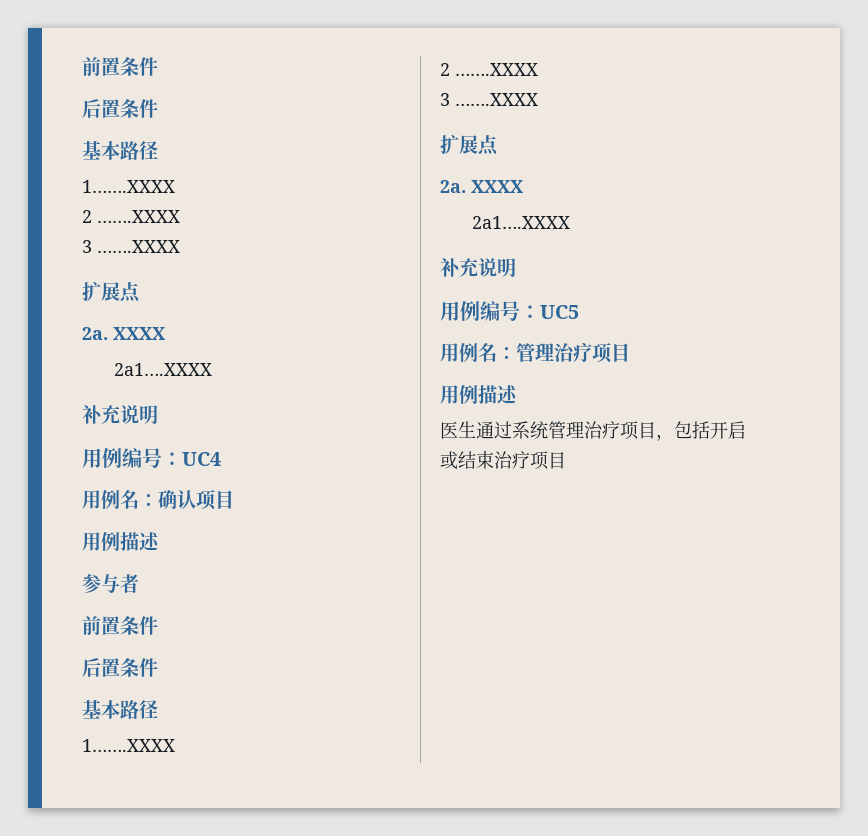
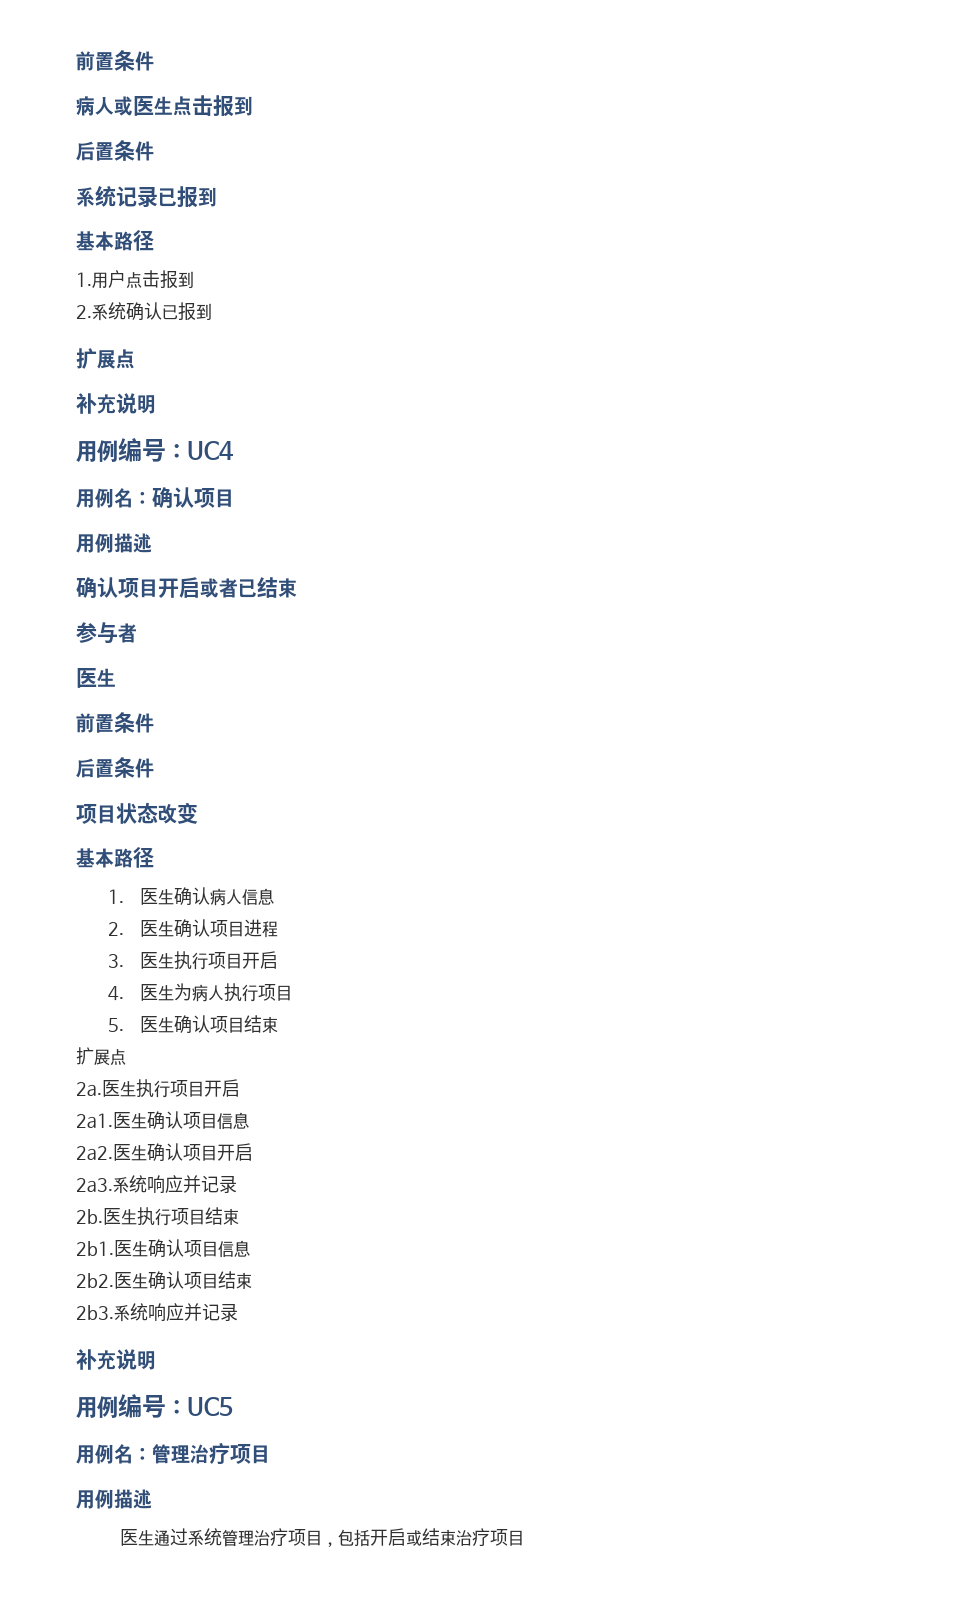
[82,57,158,76] [82,99,158,118] [82,141,158,160] [82,180,175,193] [82,210,180,223] [82,240,180,253] [82,282,141,303] [82,327,165,340] [113,363,212,376] 前置条件 // 后置条件 // 基本路径 // 1…….XXXX // 2 …….XXXX // 3 …….XXXX // 扩展点 // 2a. XXXX // 2a1….XXXX -> [76,50,154,71] [76,95,253,117] [76,140,154,161] [76,185,217,208] [76,230,154,251] [76,270,194,289] [76,302,212,321] [76,348,135,369] 前置条件 // 病人或医生点击报到 // 后置条件 // 系统记录已报到 // 基本路径 // 1.用户点击报到 // 2.系统确认已报到 // 扩展点
(160, 541) none -> [76,577,297,598] // 确认项目开启或者已结束
[82,616,158,635] [82,658,158,677] [82,700,158,719] [82,739,175,752] [440,63,538,76] [440,93,538,106] [440,135,499,156] [440,180,523,193] [471,216,570,229] // 前置条件 // 后置条件 // 基本路径 // 1…….XXXX // 2 …….XXXX // 3 …….XXXX // 扩展点 // 2a. XXXX // 2a1….XXXX -> [76,668,116,688] [76,712,154,733] [76,757,154,778] [76,802,198,824] [76,847,154,868] [108,887,275,906] [108,919,279,938] [108,951,279,970] [108,983,293,1002] [108,1015,279,1034] [76,1047,126,1066] [76,1079,240,1098] [76,1111,249,1130] [76,1143,253,1162] [76,1175,237,1194] [76,1207,239,1226] [76,1239,250,1258] [76,1271,252,1290] [76,1303,238,1322] // 医生 // 前置条件 // 后置条件 // 项目状态改变 // 基本路径 // 1.医生确认病人信息 // 2.医生确认项目进程 // 3.医生执行项目开启 // 4.医生为病人执行项目 // 5.医生确认项目结束 // 扩展点 // 2a.医生执行项目开启 // 2a1.医生确认项目信息 // 2a2.医生确认项目开启 // 2a3.系统响应并记录 // 2b.医生执行项目结束 // 2b1.医生确认项目信息 // 2b2.医生确认项目结束 // 2b3.系统响应并记录

